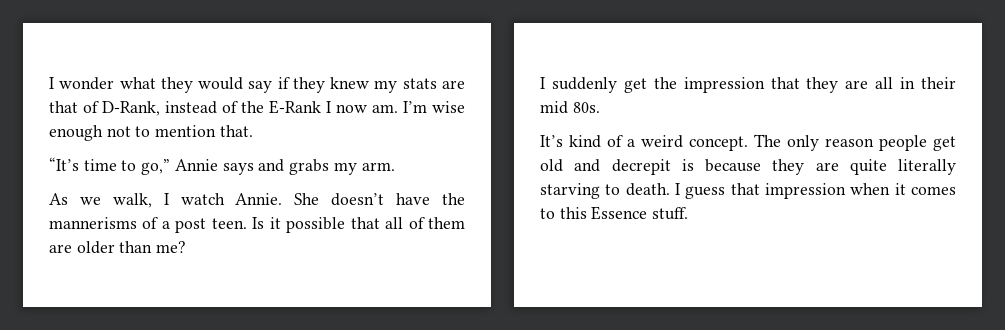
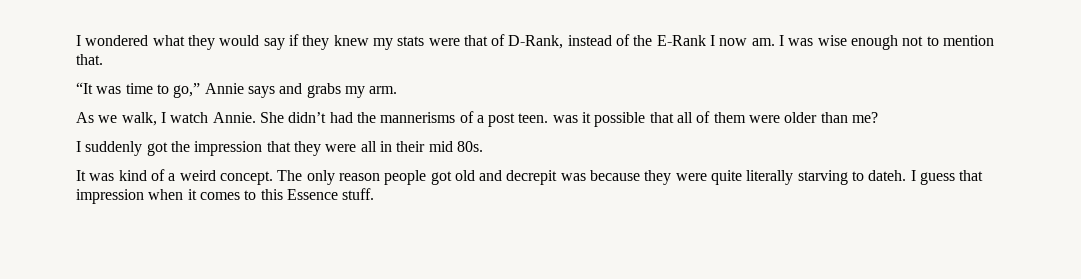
[49,77,115,90] I wonder -> [76,35,149,46] I wondered
[441,80,465,89] are -> [428,38,460,46] were
[403,101,427,113] I’m -> [779,35,814,46] I was
[49,157,79,171] “It’s -> [76,82,122,94] “It was
[331,193,431,206] doesn’t have -> [288,112,353,123] didn’t had
[252,217,265,229] Is -> [552,115,578,123] was
[49,244,72,253] are -> [749,115,781,123] were
[623,78,647,93] get -> [146,142,168,156] got
[845,80,869,89] are -> [325,144,357,152] were
[540,135,563,147] It’s -> [76,170,115,181] It was
[933,136,956,151] get -> [430,171,452,185] got
[681,159,694,171] is -> [560,173,586,181] was
[815,162,839,171] are -> [675,173,707,181] were
[625,183,670,196] death. -> [868,170,907,181] dateh.

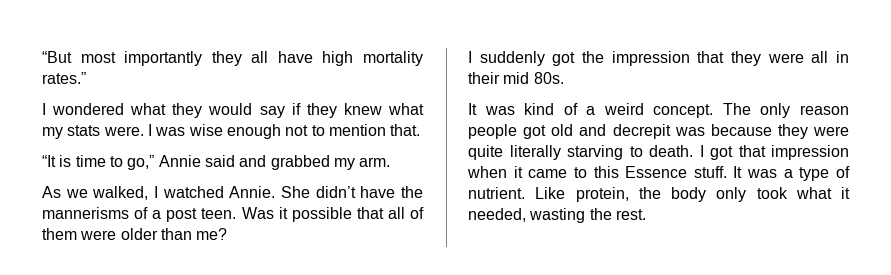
(76, 40) none -> [42,51,423,66] [42,72,86,84] “But most importantly they all have high mortality rates.” //
(369, 40) none -> [387,103,424,115] what
[428,34,775,49] were that of D-Rank, instead of the E-Rank I now am. -> [103,126,144,136] were.
[96,86,122,94] was -> [59,155,72,167] is
[247,83,341,98] says and grabs -> [204,155,330,170] said and grabbed
[121,112,209,126] walk, I watch -> [92,186,224,200] walked, I watched
[329,112,353,123] had -> [360,186,396,198] have
[552,115,578,123] was -> [241,207,274,219] Was
[868,170,956,185] dateh. I guess -> [649,145,733,160] death. I got
[199,192,240,200] comes -> [528,169,568,178] came
(375, 194) none -> [733,166,850,181] [468,187,850,202] [468,208,646,223] It was a type of nutrient. Like protein, the body only took what it needed, wasting the rest.

